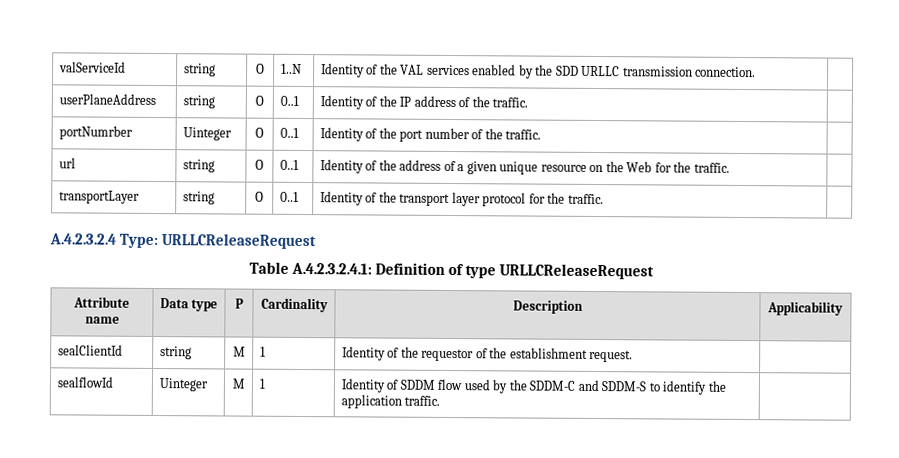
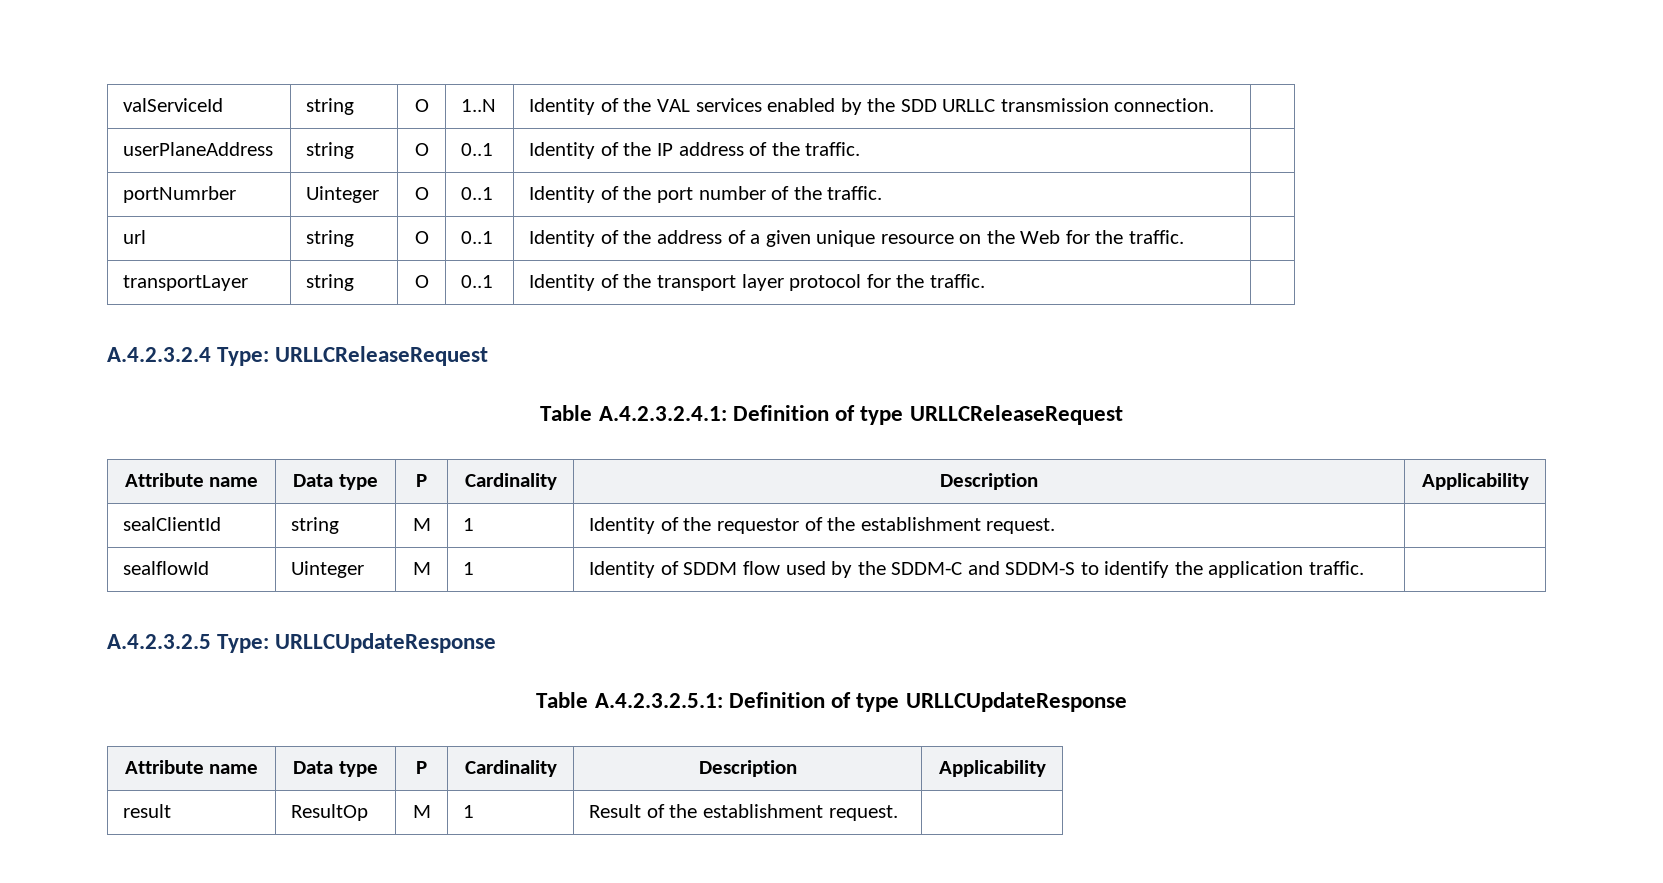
(441, 400) none -> [107,633,497,653] [536,692,1127,712] [124,760,259,774] [293,761,378,777] [416,761,427,774] [464,760,557,777] [698,760,797,777] [938,760,1046,777] [123,804,172,818] [291,804,369,821] [412,805,431,818] [463,805,475,818] [589,804,898,821] // A.4.2.3.2.5 Type: URLLCUpdateResponse // Table A.4.2.3.2.5.1: Definition of type URLLCUpdateResponse // Attribute name | Data type | P | Cardinality | Description | Applicability // result | ResultOp | M | 1 | Result of the establishment request. |

